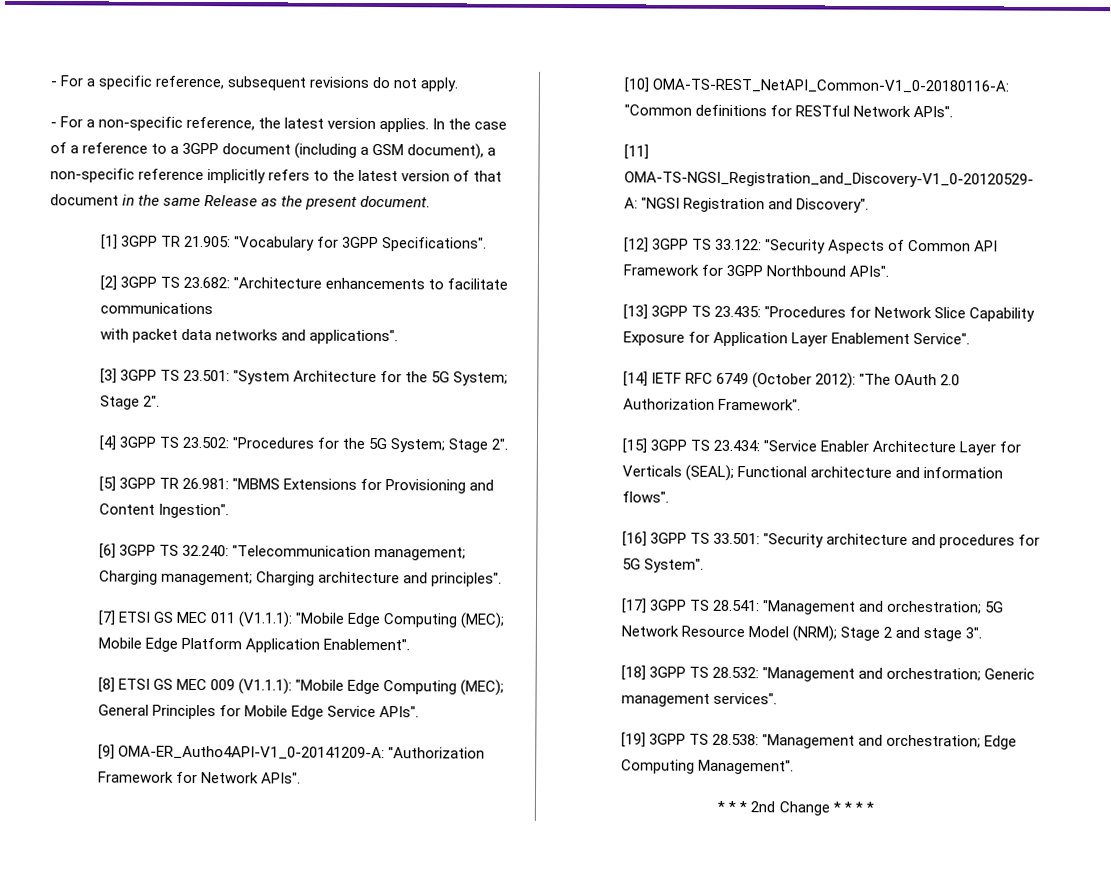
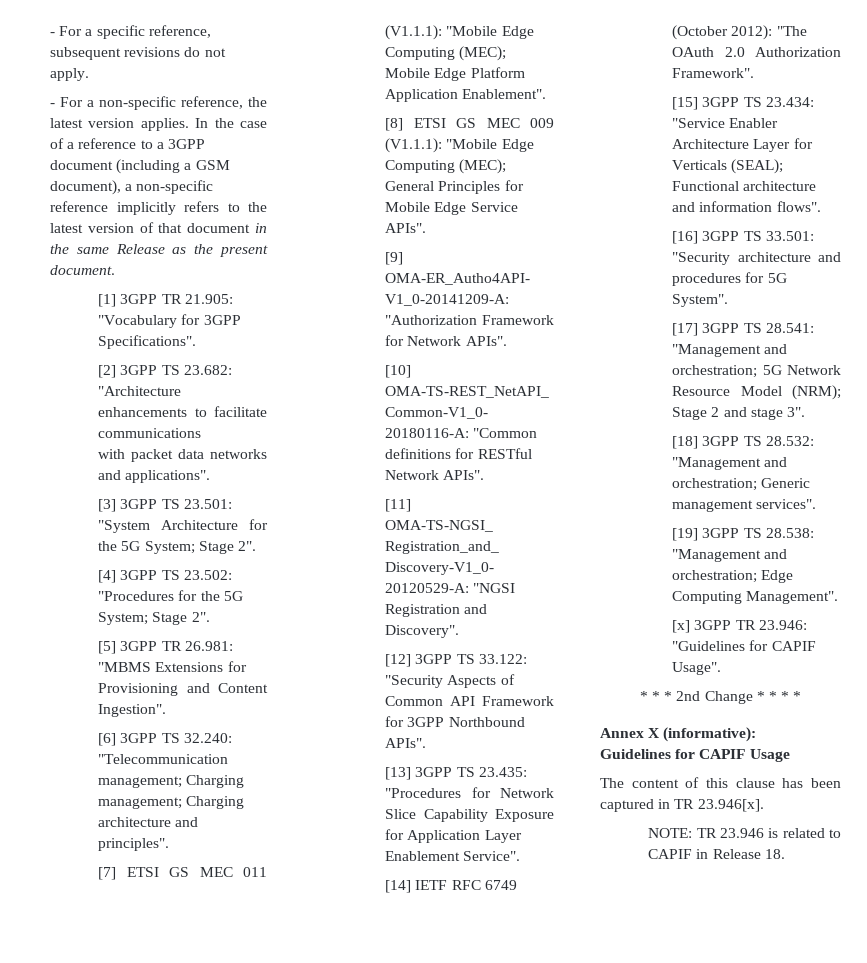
(794, 767) none -> [672,620,807,633] [672,640,816,651] [672,662,722,675] // [x] 3GPP TR 23.946: "Guidelines for CAPIF Usage".
(874, 807) none -> [600,727,757,742] [600,749,790,762] [600,777,841,788] [600,799,764,812] [648,828,841,838] [648,849,785,859] // Annex X (informative): // Guidelines for CAPIF Usage // The content of this clause has been captured in TR 23.946[x]. // NOTE: TR 23.946 is related to CAPIF in Release 18.

